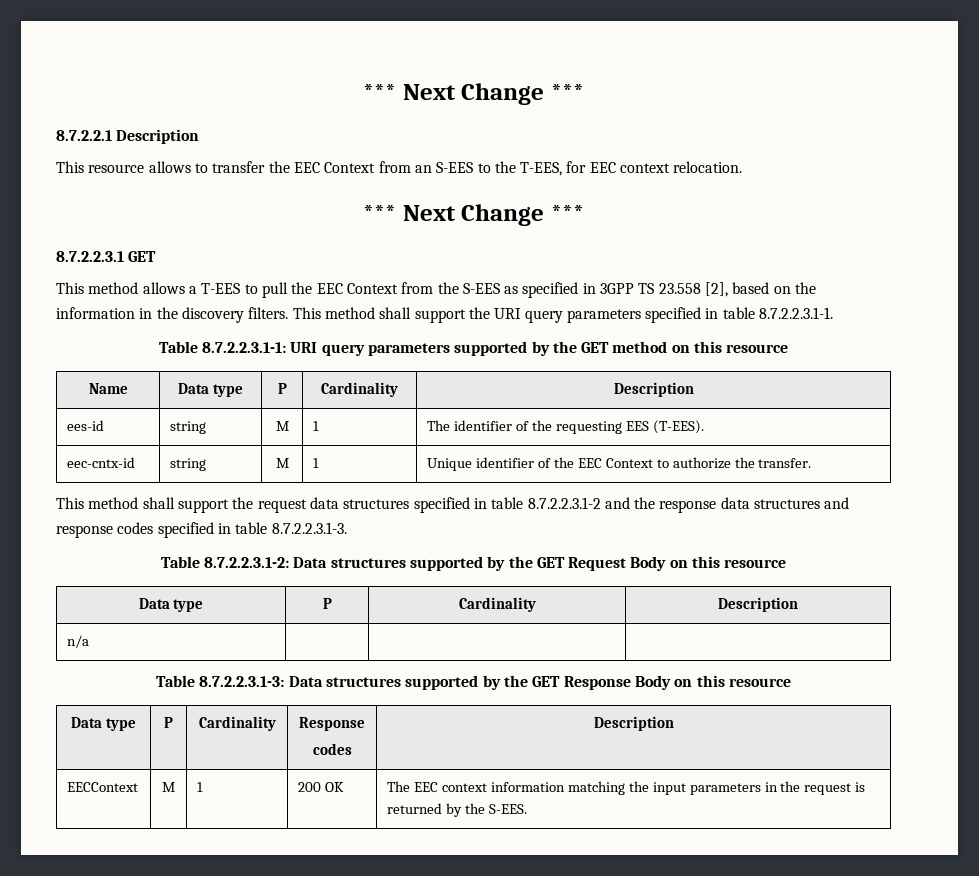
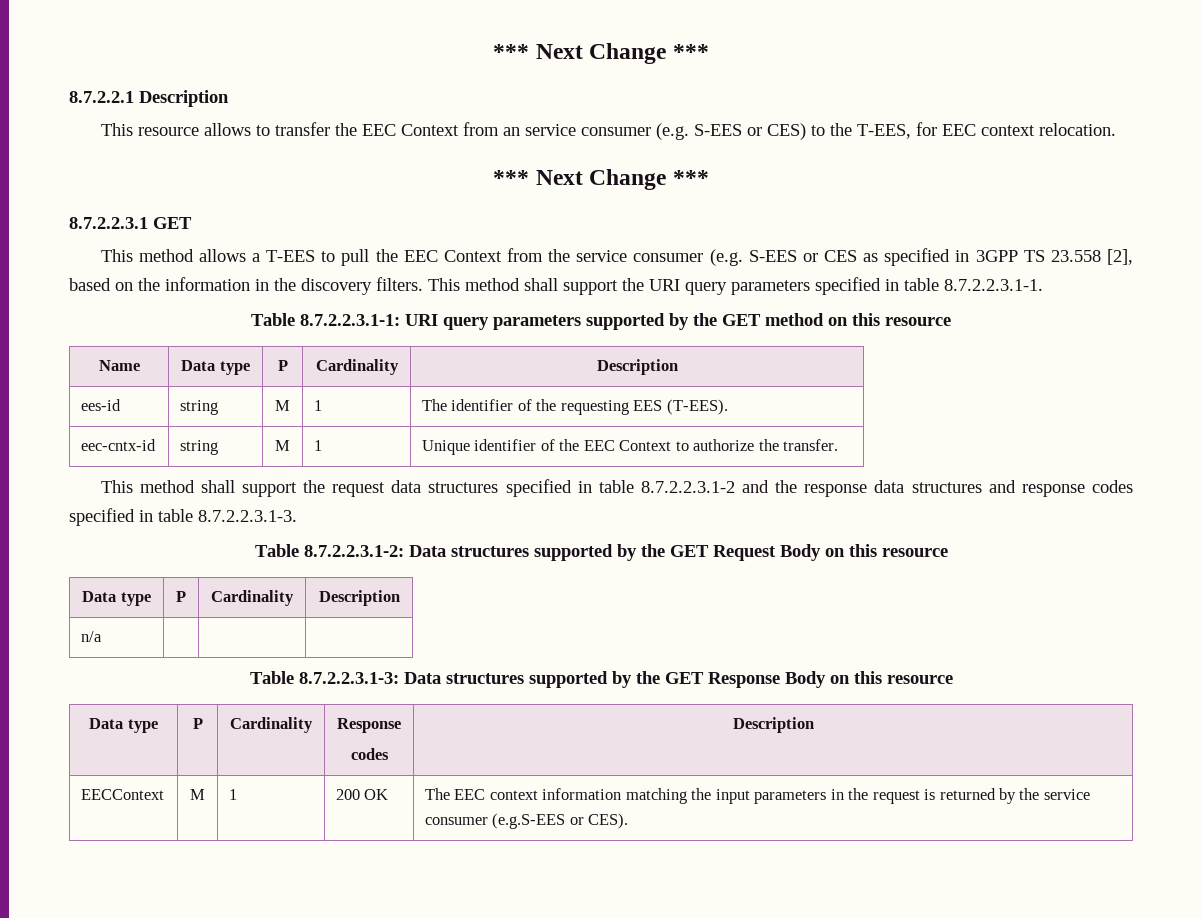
[436,162,474,173] S-EES -> [524,123,806,140] service consumer (e.g. S-EES or CES)
[462,283,500,294] S-EES -> [576,249,857,266] service consumer (e.g. S-EES or CES
[488,804,527,814] S-EES. -> [1043,789,1090,800] [425,813,629,829] service consumer (e.g.S-EES or CES).

